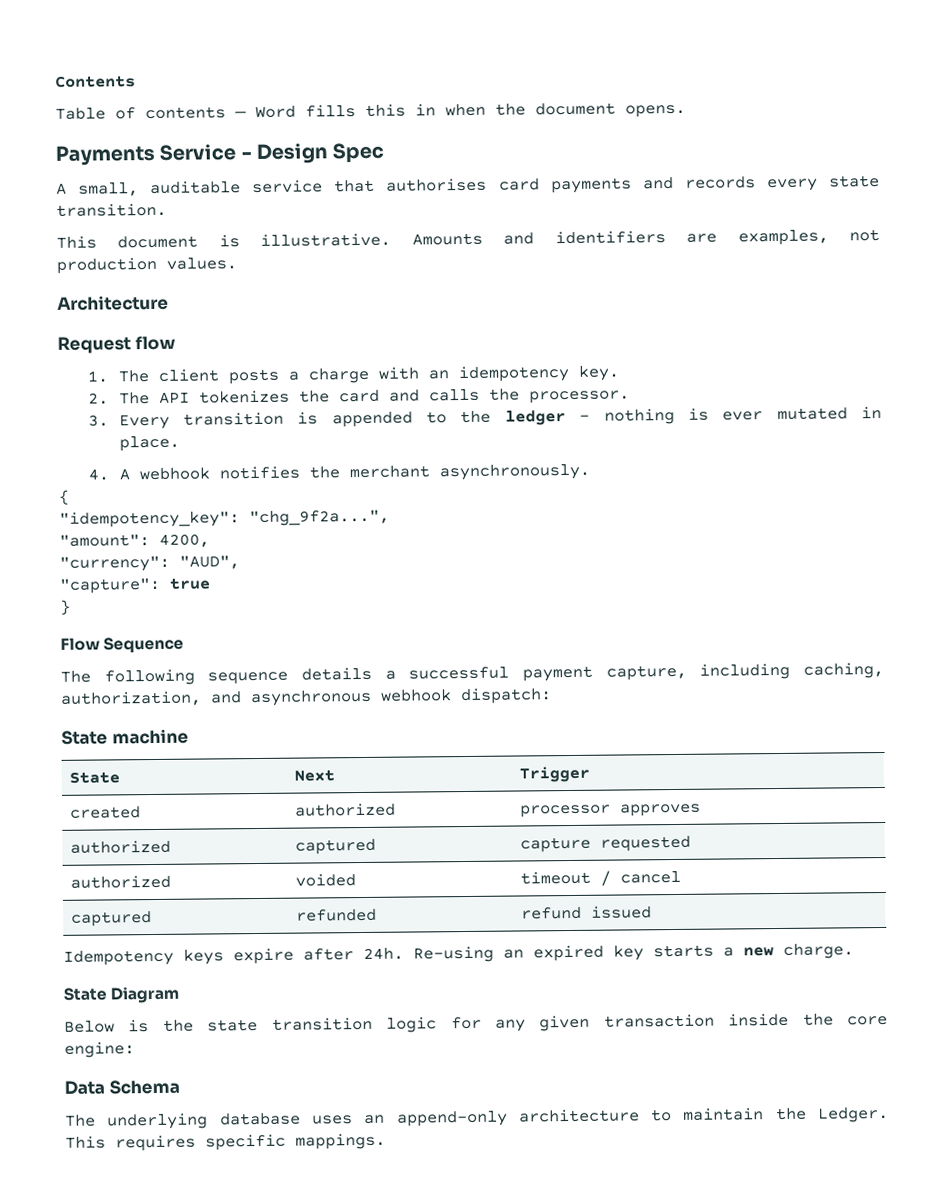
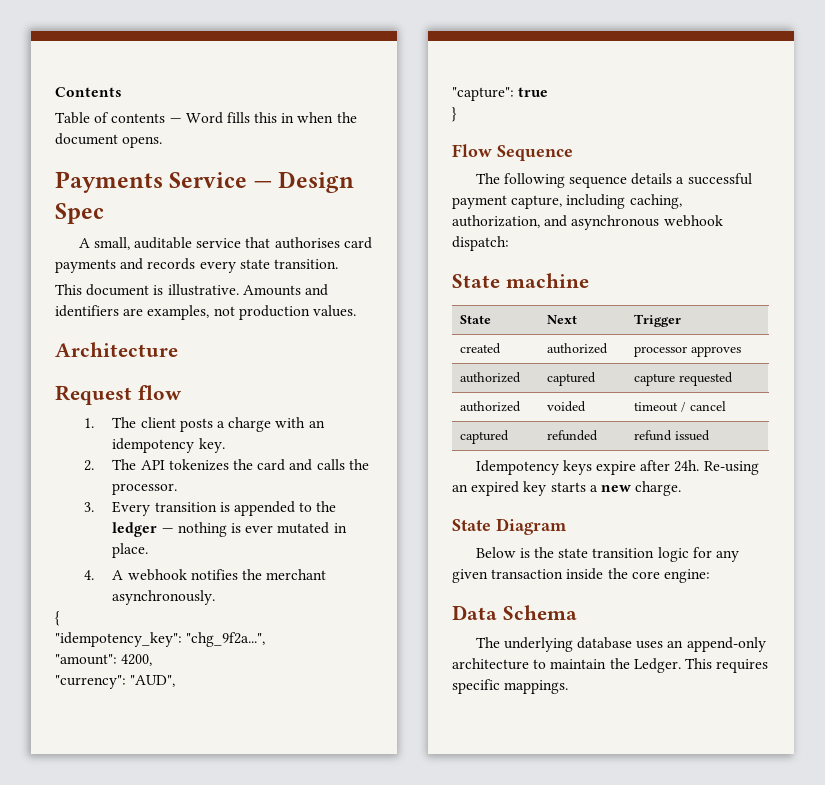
[240,152,252,160] - -> [253,181,272,188] —
[579,414,591,421] - -> [161,528,174,533] —

